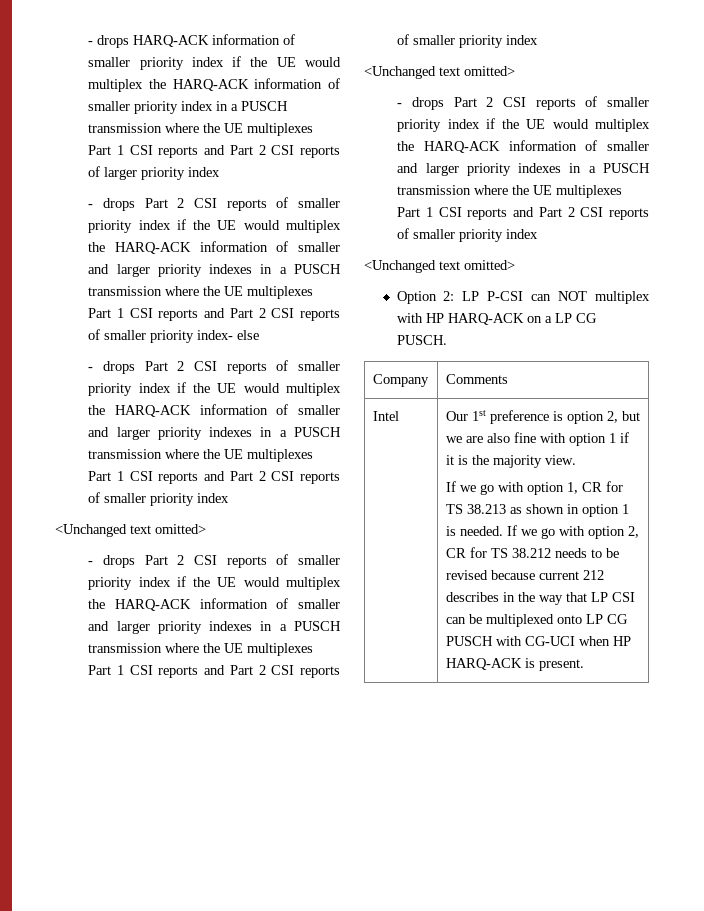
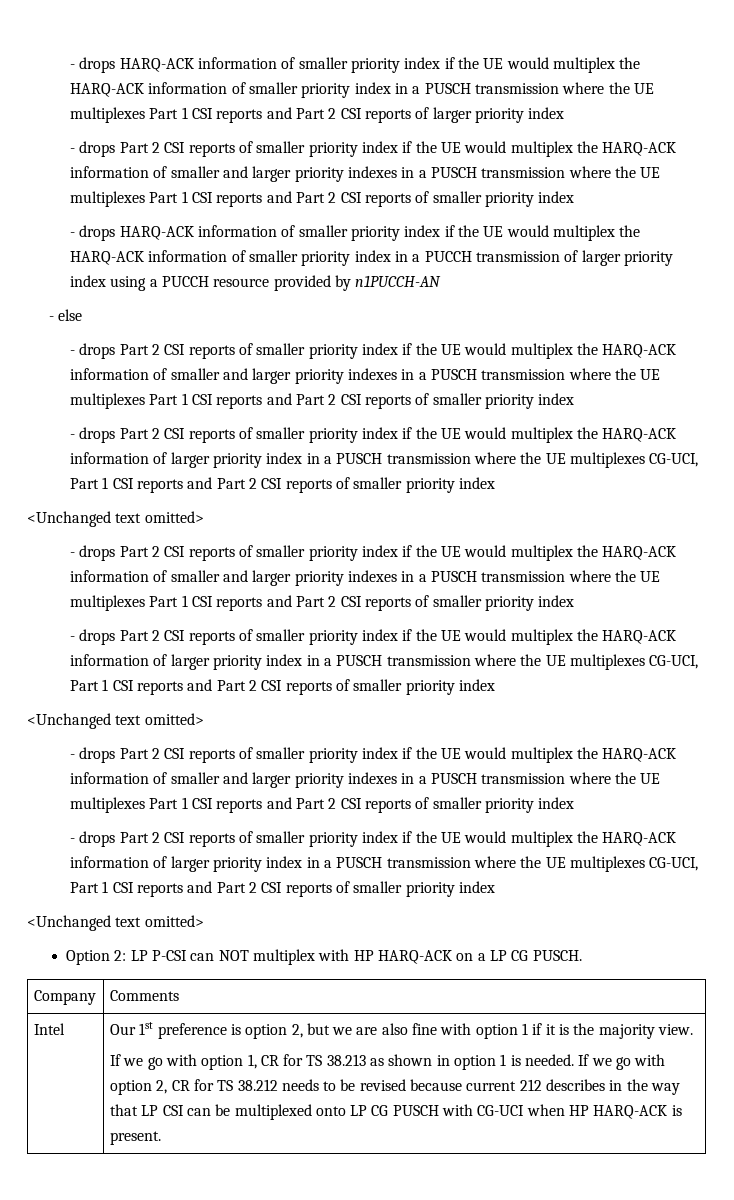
[197,330,234,340] index- -> [538,191,575,203] [70,225,641,241] [70,250,673,266] [70,275,442,291] [48,316,54,321] index // - drops HARQ-ACK information of smaller priority index if the UE would multiplex the HARQ-ACK information of smaller priority index in a PUCCH transmission of larger priority index using a PUCCH resource provided by n1PUCCH-AN // -
(230, 498) none -> [70,427,677,443] [70,452,699,468] [70,477,495,493] // - drops Part 2 CSI reports of smaller priority index if the UE would multiplex the HARQ-ACK information of larger priority index in a PUSCH transmission where the UE multiplexes CG-UCI, Part 1 CSI reports and Part 2 CSI reports of smaller priority index
(539, 40) none -> [70,629,677,645] [70,654,699,670] [70,679,495,695] // - drops Part 2 CSI reports of smaller priority index if the UE would multiplex the HARQ-ACK information of larger priority index in a PUSCH transmission where the UE multiplexes CG-UCI, Part 1 CSI reports and Part 2 CSI reports of smaller priority index
(539, 234) none -> [70,831,677,847] [70,856,699,872] [70,881,495,897] // - drops Part 2 CSI reports of smaller priority index if the UE would multiplex the HARQ-ACK information of larger priority index in a PUSCH transmission where the UE multiplexes CG-UCI, Part 1 CSI reports and Part 2 CSI reports of smaller priority index

